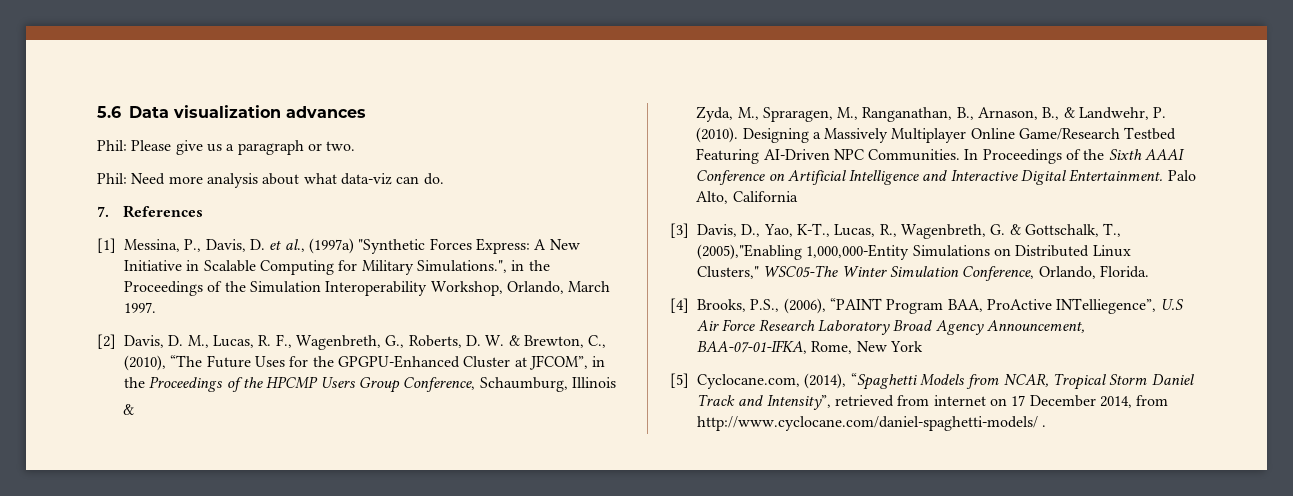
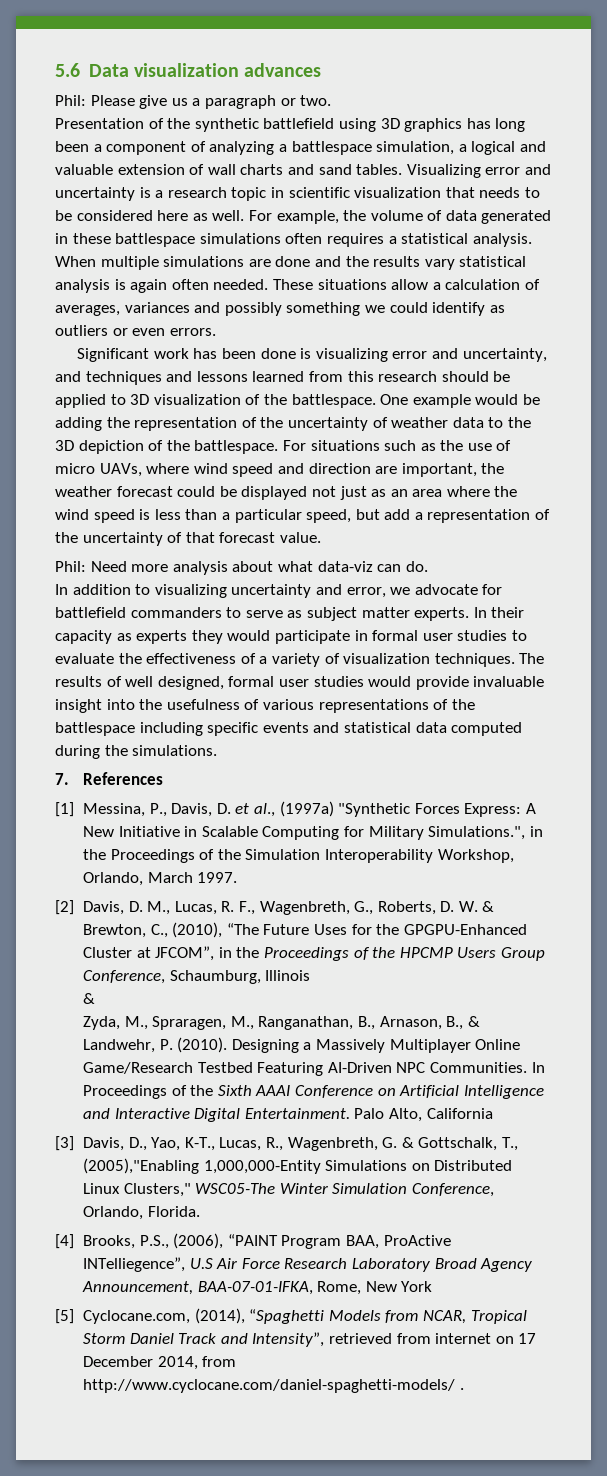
(356, 146) none -> [55,118,526,132] [55,141,546,155] [55,164,551,178] [55,187,540,201] [55,210,552,224] [55,233,532,247] [55,256,527,270] [55,279,540,293] [55,302,505,316] [55,325,216,336] [77,348,547,362] [55,371,511,385] [55,394,540,408] [55,417,531,431] [55,440,512,454] [55,463,505,477] [55,486,518,500] [55,509,551,523] [55,532,321,546] // Presentation of the synthetic battlefield using 3D graphics has long been a component of analyzing a battlespace simulation, a logical and valuable extension of wall charts and sand tables. Visualizing error and uncertainty is a research topic in scientific visualization that needs to be considered here as well. For example, the volume of data generated in these battlespace simulations often requires a statistical analysis. When multiple simulations are done and the results vary statistical analysis is again often needed. These situations allow a calculation of averages, variances and possibly something we could identify as outliers or even errors. // Significant work has been done is visualizing error and uncertainty, and techniques and lessons learned from this research should be applied to 3D visualization of the battlespace. One example would be adding the representation of the uncertainty of weather data to the 3D depiction of the battlespace. For situations such as the use of micro UAVs, where wind speed and direction are important, the weather forecast could be displayed not just as an area where the wind speed is less than a particular speed, but add a representation of the uncertainty of that forecast value.
(444, 179) none -> [55,584,503,598] [55,607,525,621] [55,630,527,644] [55,653,545,667] [55,676,545,690] [55,699,475,713] [55,722,523,736] [55,745,218,759] // In addition to visualizing uncertainty and error, we advocate for battlefield commanders to serve as subject matter experts. In their capacity as experts they would participate in formal user studies to evaluate the effectiveness of a variety of visualization techniques. The results of well designed, formal user studies would provide invaluable insight into the usefulness of various representations of the battlespace including specific events and statistical data computed during the simulations.

